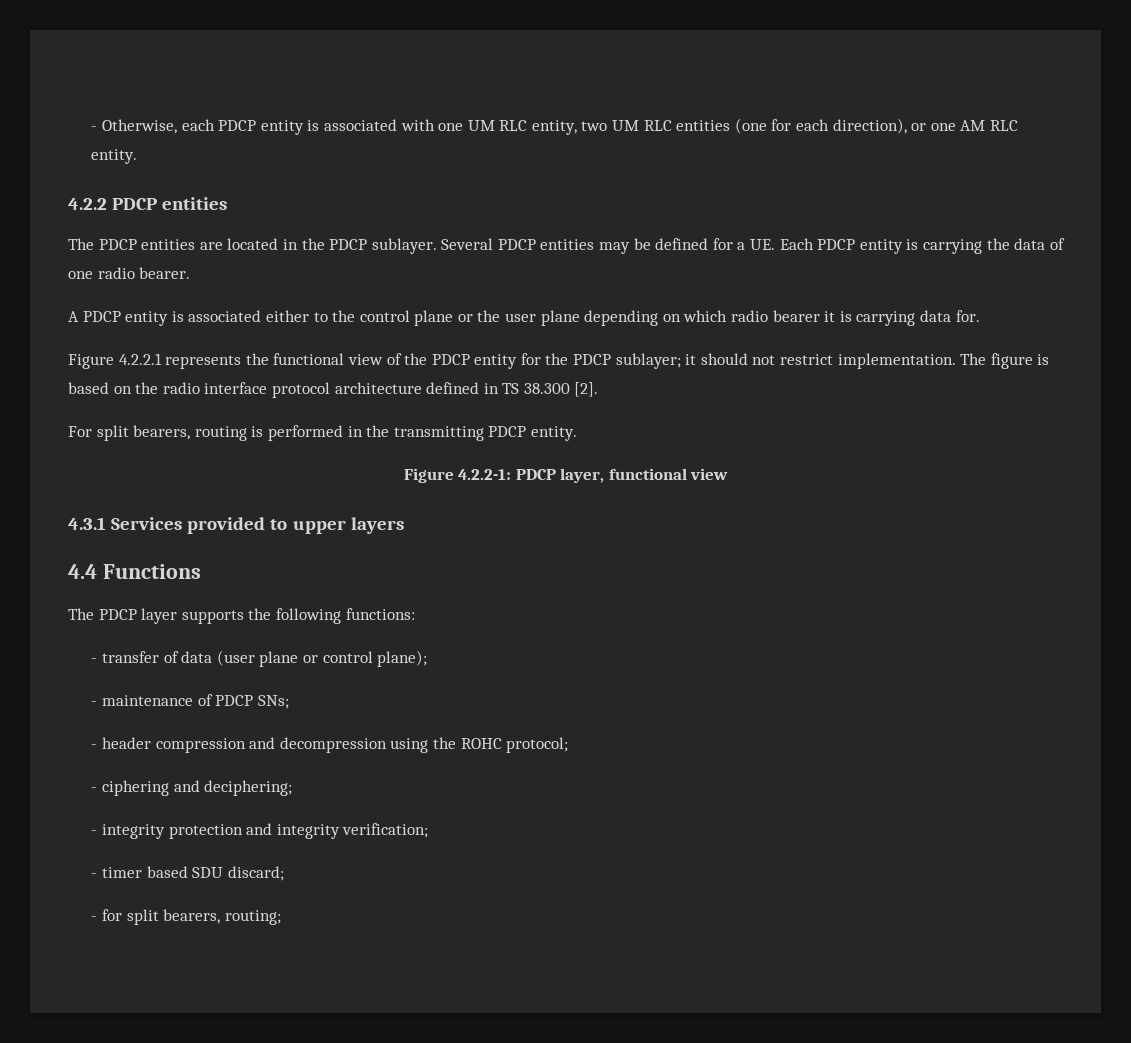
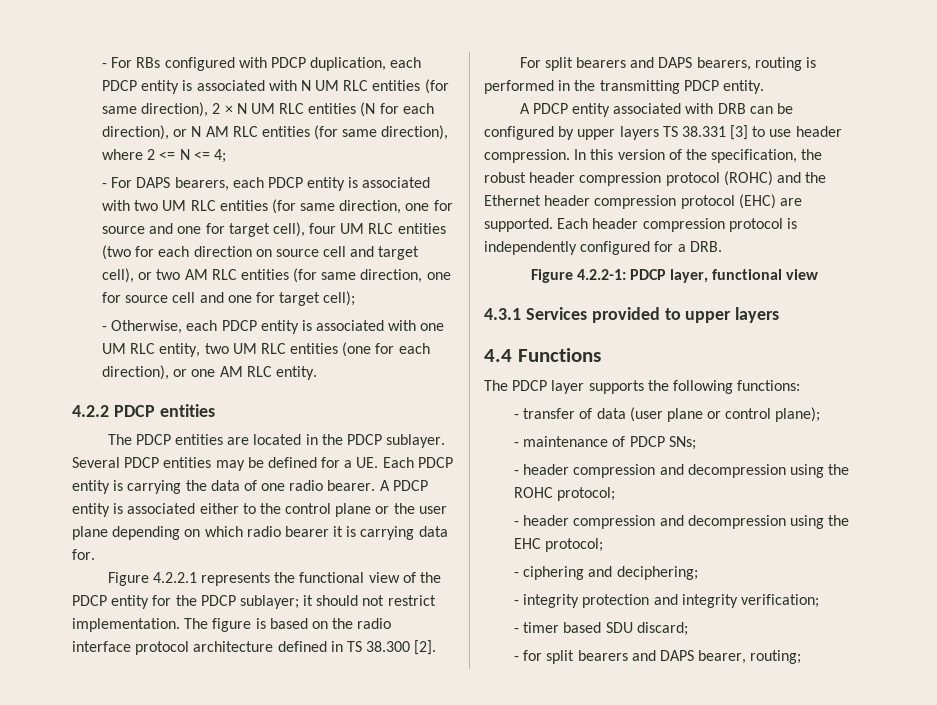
[91,126,98,131] - -> [101,57,422,71] [101,79,449,94] [101,102,434,117] [101,125,449,140] [101,149,226,163] [101,177,431,191] [101,199,453,214] [101,222,446,237] [101,245,420,260] [101,268,451,283] [101,291,356,306] [101,326,107,331] - For RBs configured with PDCP duplication, each PDCP entity is associated with N UM RLC entities (for same direction), 2 × N UM RLC entities (N for each direction), or N AM RLC entities (for same direction), where 2 <= N <= 4; // - For DAPS bearers, each PDCP entity is associated with two UM RLC entities (for same direction, one for source and one for target cell), four UM RLC entities (two for each direction on source cell and target cell), or two AM RLC entities (for same direction, one for source cell and one for target cell); // -
(191, 273) // -> (376, 485) none
(129, 433) none -> [576,57,693,68] bearers and DAPS
(577, 433) none -> [519,103,793,117] [484,125,842,140] [484,149,823,163] [484,171,827,186] [484,194,802,209] [484,218,797,232] [484,241,722,255] // A PDCP entity associated with DRB can be configured by upper layers TS 38.331 [3] to use header compression. In this version of the specification, the robust header compression protocol (ROHC) and the Ethernet header compression protocol (EHC) are supported. Each header compression protocol is independently configured for a DRB.
(569, 745) none -> [513,515,850,529] [513,538,604,552] // - header compression and decompression using the EHC protocol;
[163,909,221,924] bearers, -> [577,650,747,664] bearers and DAPS bearer,

